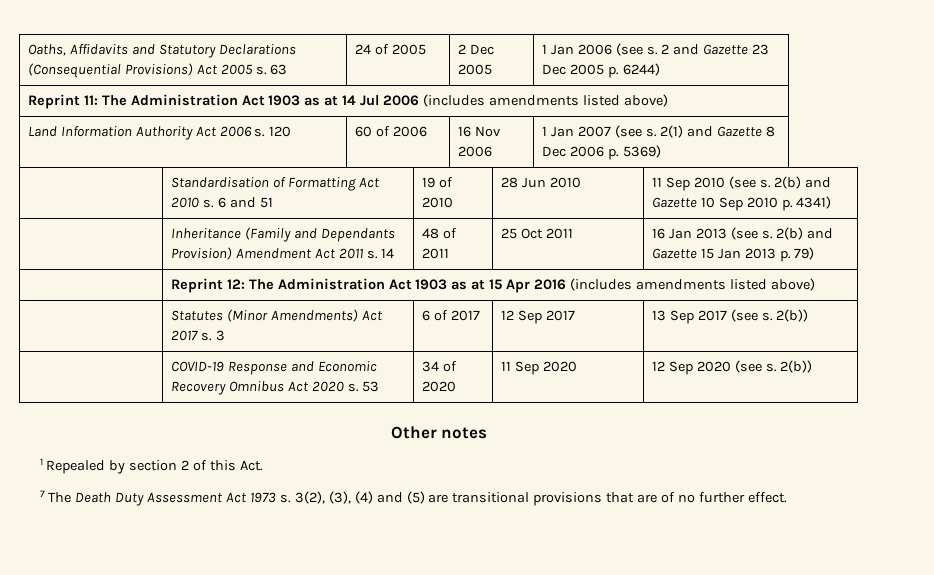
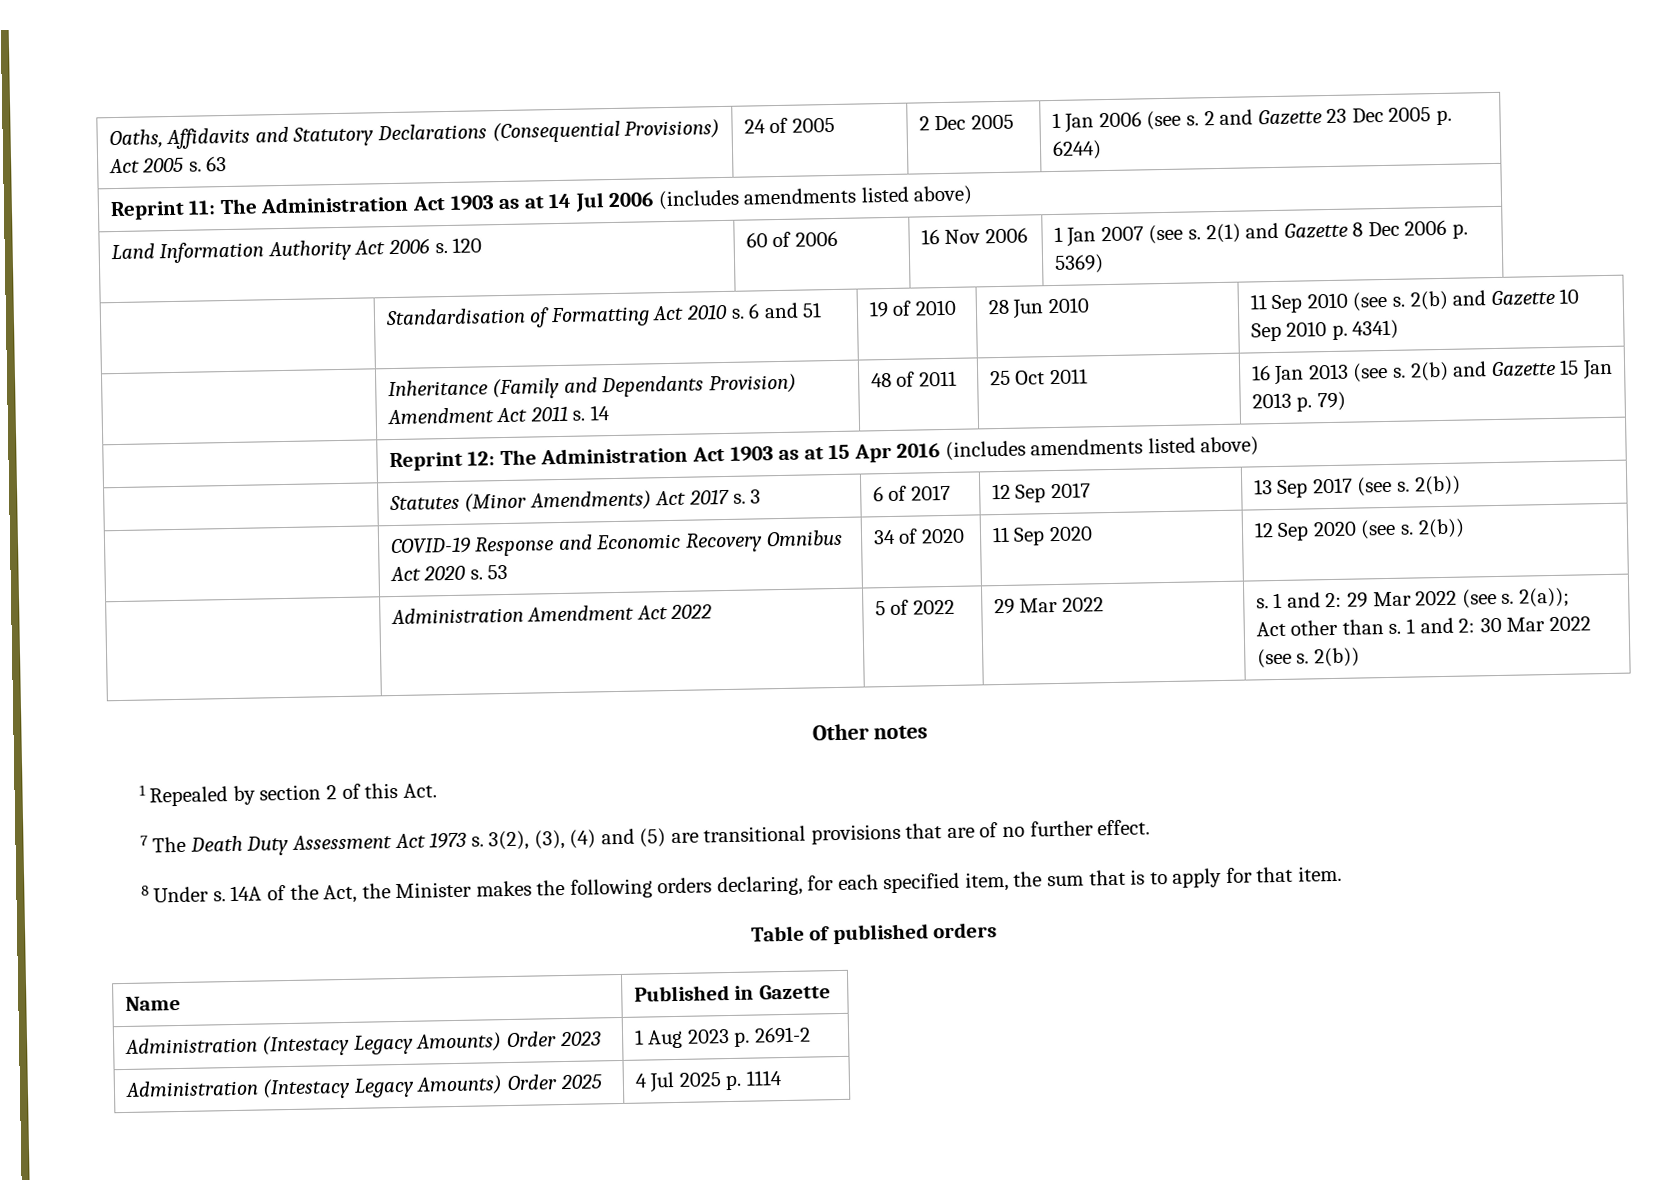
(813, 366) none -> [390,604,713,625] [874,599,955,616] [993,597,1104,615] [1255,587,1570,609] [1255,616,1591,637] [1256,647,1360,669] // | Administration Amendment Act 2022 | 5 of 2022 | 29 Mar 2022 | s. 1 and 2: 29 Mar 2022 (see s. 2(a)); // Act other than s. 1 and 2: 30 Mar 2022 (see s. 2(b))
(787, 497) none -> [140,865,1342,904] [750,922,998,945] [124,995,181,1011] [633,984,831,1002] [124,1031,602,1057] [633,1026,811,1049] [124,1074,603,1100] [634,1070,782,1093] // 8 Under s. 14A of the Act, the Minister makes the following orders declaring, for each specified item, the sum that is to apply for that item. // Table of published orders // Name | Published in Gazette // Administration (Intestacy Legacy Amounts) Order 2023 | 1 Aug 2023 p. 2691-2 // Administration (Intestacy Legacy Amounts) Order 2025 | 4 Jul 2025 p. 1114

